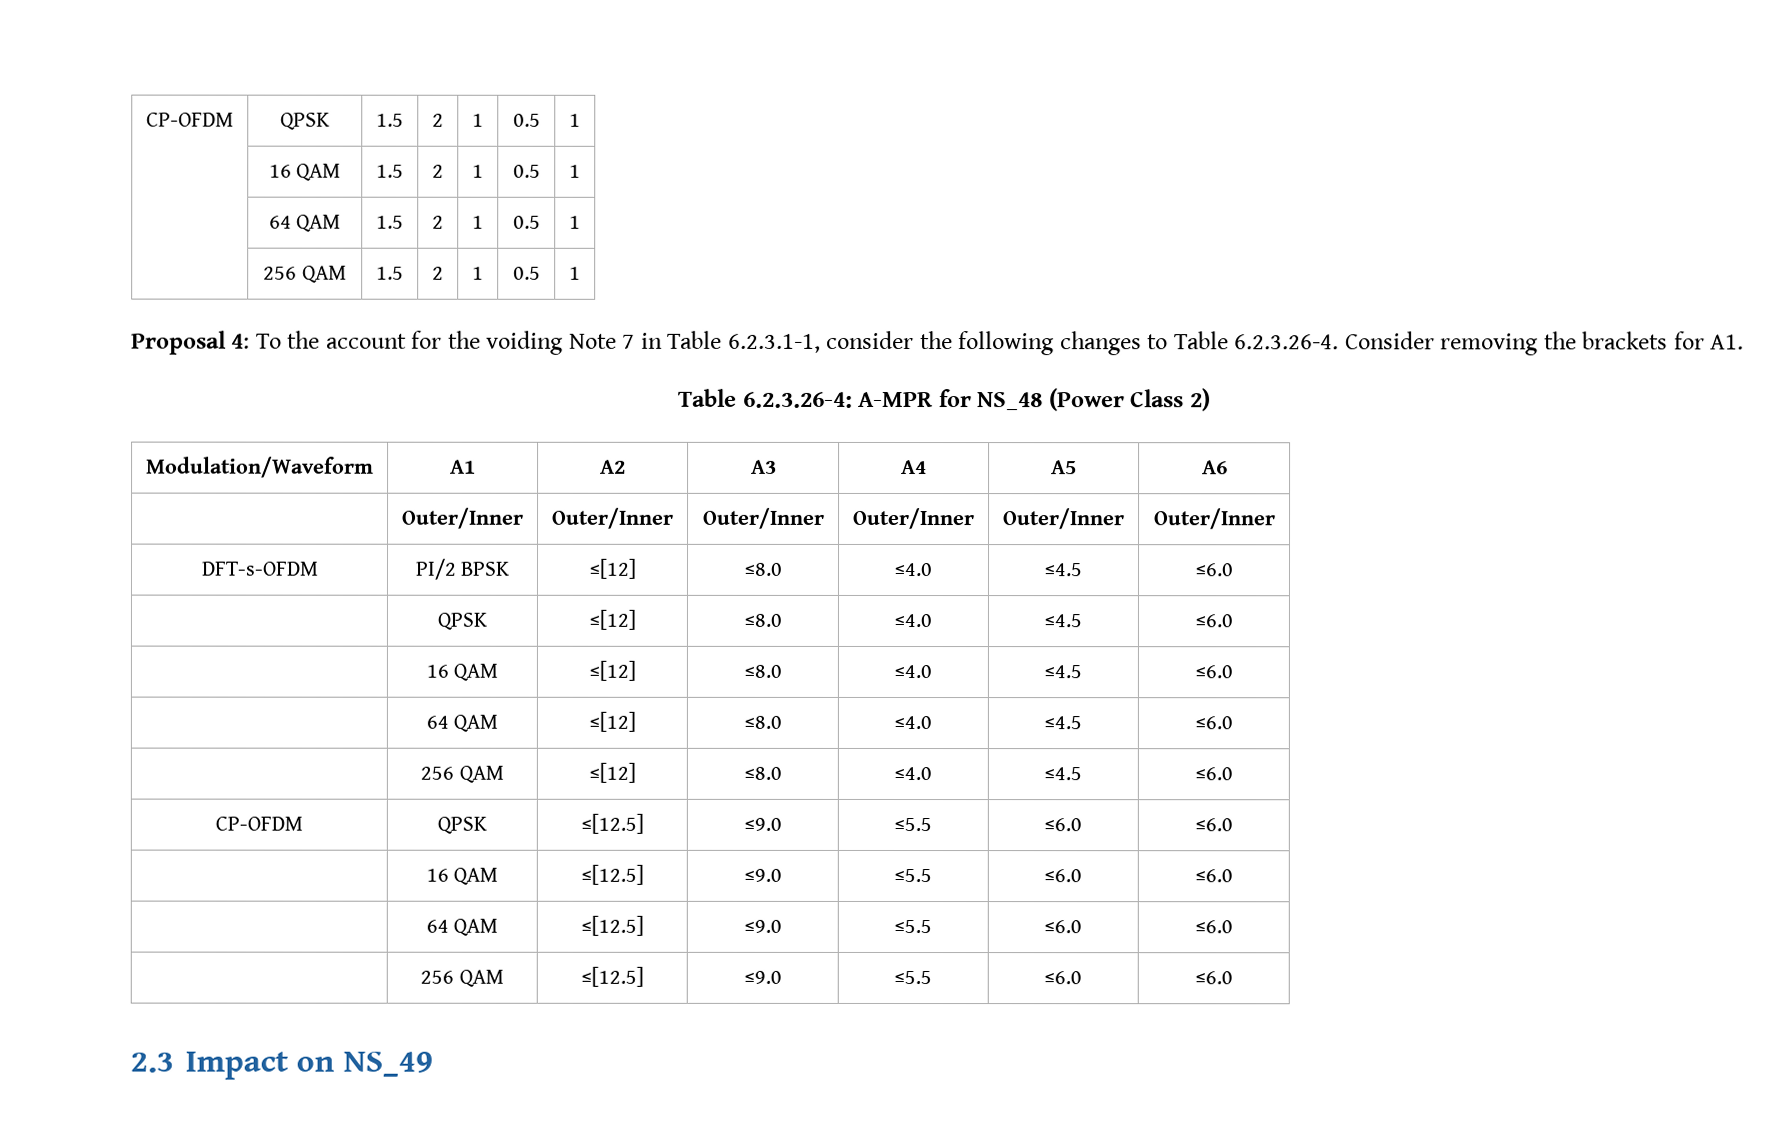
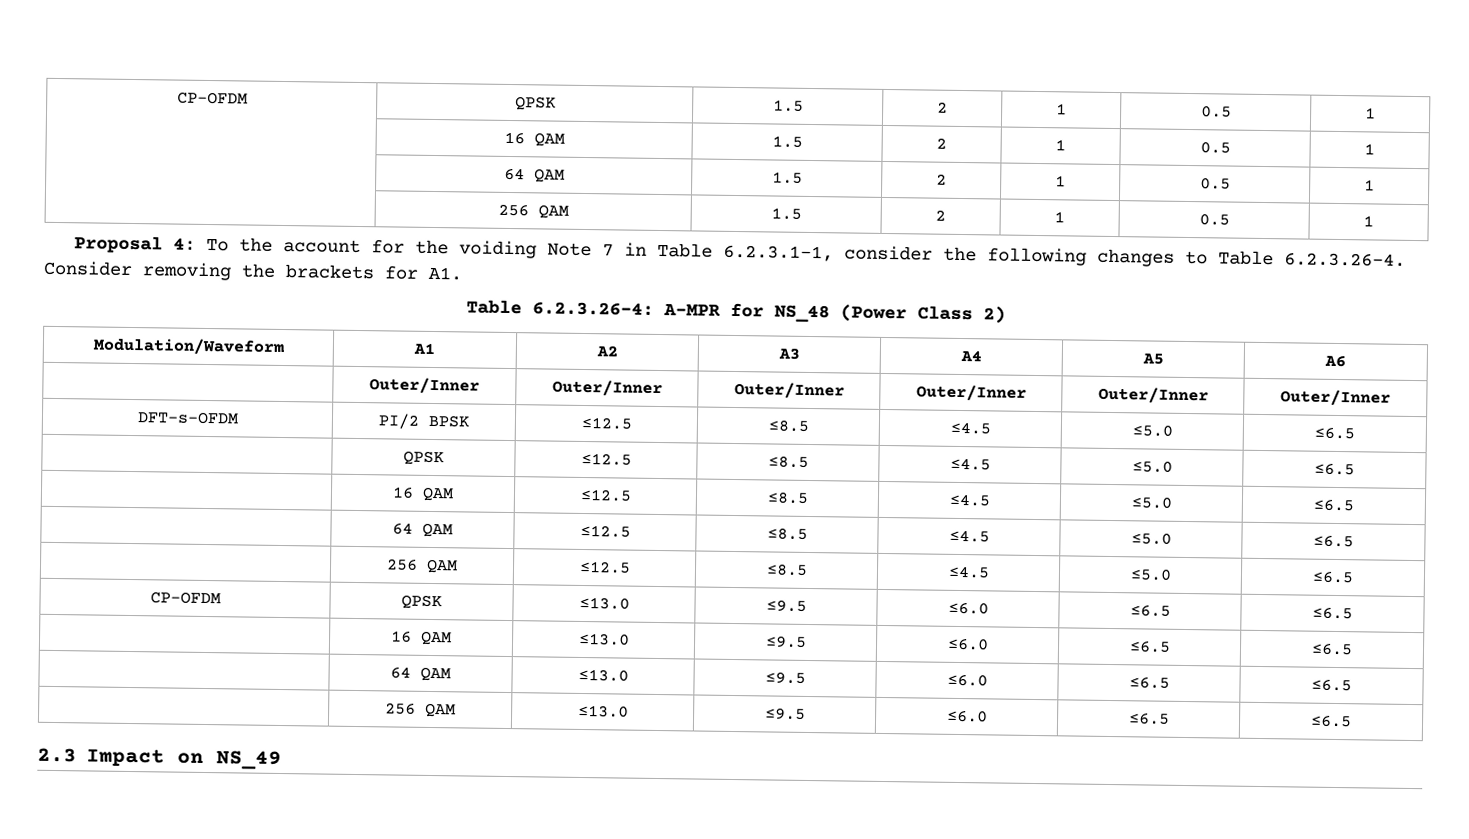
[588,558,637,579] [743,562,783,576] [894,563,932,577] [1044,563,1082,577] [1194,563,1233,577] [437,612,487,630] [588,609,636,630] [743,613,782,627] [894,614,932,628] [1044,614,1082,628] [1194,614,1233,628] [425,663,499,681] [588,660,636,681] [743,664,782,678] [894,665,932,679] [1044,665,1082,679] [1194,665,1233,679] [425,714,499,732] [588,711,636,732] [743,715,782,729] [894,716,932,730] [1044,716,1082,730] [1194,716,1233,730] [420,765,504,783] [588,762,636,783] [743,766,782,780] [894,767,932,781] [1044,767,1082,781] [1194,767,1233,781] [215,816,303,831] [437,816,487,834] [580,813,644,834] [743,817,782,831] [894,818,932,832] [1044,818,1082,832] [1194,818,1233,832] [425,867,499,885] [580,864,644,885] [743,868,782,882] [894,869,932,883] [1044,869,1082,883] [1194,869,1233,883] [425,918,499,936] [580,915,644,936] [743,919,782,933] [894,920,932,934] [1044,920,1082,934] [1194,920,1233,934] [420,969,504,987] [580,966,644,987] [743,970,782,984] [894,971,932,985] [1044,971,1082,985] [1194,971,1233,985] ≤[12] | ≤8.0 | ≤4.0 | ≤4.5 | ≤6.0 // | QPSK | ≤[12] | ≤8.0 | ≤4.0 | ≤4.5 | ≤6.0 // | 16 QAM | ≤[12] | ≤8.0 | ≤4.0 | ≤4.5 | ≤6.0 // | 64 QAM | ≤[12] | ≤8.0 | ≤4.0 | ≤4.5 | ≤6.0 // | 256 QAM | ≤[12] | ≤8.0 | ≤4.0 | ≤4.5 | ≤6.0 // CP-OFDM | QPSK | ≤[12.5] | ≤9.0 | ≤5.5 | ≤6.0 | ≤6.0 // | 16 QAM | ≤[12.5] | ≤9.0 | ≤5.5 | ≤6.0 | ≤6.0 // | 64 QAM | ≤[12.5] | ≤9.0 | ≤5.5 | ≤6.0 | ≤6.0 // | 256 QAM | ≤[12.5] | ≤9.0 | ≤5.5 | ≤6.0 | ≤6.0 -> [580,416,633,430] [767,419,810,432] [949,421,991,435] [1131,424,1173,437] [1314,426,1355,440] [403,450,444,466] [580,452,632,466] [767,455,809,468] [949,457,991,471] [1131,460,1173,473] [1314,462,1355,476] [392,486,454,502] [579,488,632,502] [766,491,809,504] [948,493,991,507] [1130,496,1173,509] [1313,498,1354,512] [392,522,453,538] [579,524,631,538] [766,527,808,540] [948,529,990,543] [1130,532,1172,545] [1313,534,1354,548] [386,558,458,574] [578,560,631,574] [765,563,808,576] [947,565,990,579] [1129,568,1172,581] [1312,570,1354,584] [149,591,221,605] [401,594,442,610] [578,596,630,610] [765,599,807,612] [947,601,989,615] [1129,604,1171,617] [1312,606,1353,620] [391,630,452,646] [577,632,630,646] [764,635,807,648] [946,637,989,651] [1128,640,1171,653] [1311,642,1353,656] [390,666,451,682] [577,668,629,682] [764,671,806,684] [946,673,988,687] [1128,676,1170,689] [1311,678,1352,692] [385,702,456,718] [577,704,629,718] [764,707,806,720] [946,709,988,723] [1127,712,1170,725] [1310,714,1352,728] ≤12.5 | ≤8.5 | ≤4.5 | ≤5.0 | ≤6.5 // | QPSK | ≤12.5 | ≤8.5 | ≤4.5 | ≤5.0 | ≤6.5 // | 16 QAM | ≤12.5 | ≤8.5 | ≤4.5 | ≤5.0 | ≤6.5 // | 64 QAM | ≤12.5 | ≤8.5 | ≤4.5 | ≤5.0 | ≤6.5 // | 256 QAM | ≤12.5 | ≤8.5 | ≤4.5 | ≤5.0 | ≤6.5 // CP-OFDM | QPSK | ≤13.0 | ≤9.5 | ≤6.0 | ≤6.5 | ≤6.5 // | 16 QAM | ≤13.0 | ≤9.5 | ≤6.0 | ≤6.5 | ≤6.5 // | 64 QAM | ≤13.0 | ≤9.5 | ≤6.0 | ≤6.5 | ≤6.5 // | 256 QAM | ≤13.0 | ≤9.5 | ≤6.0 | ≤6.5 | ≤6.5

